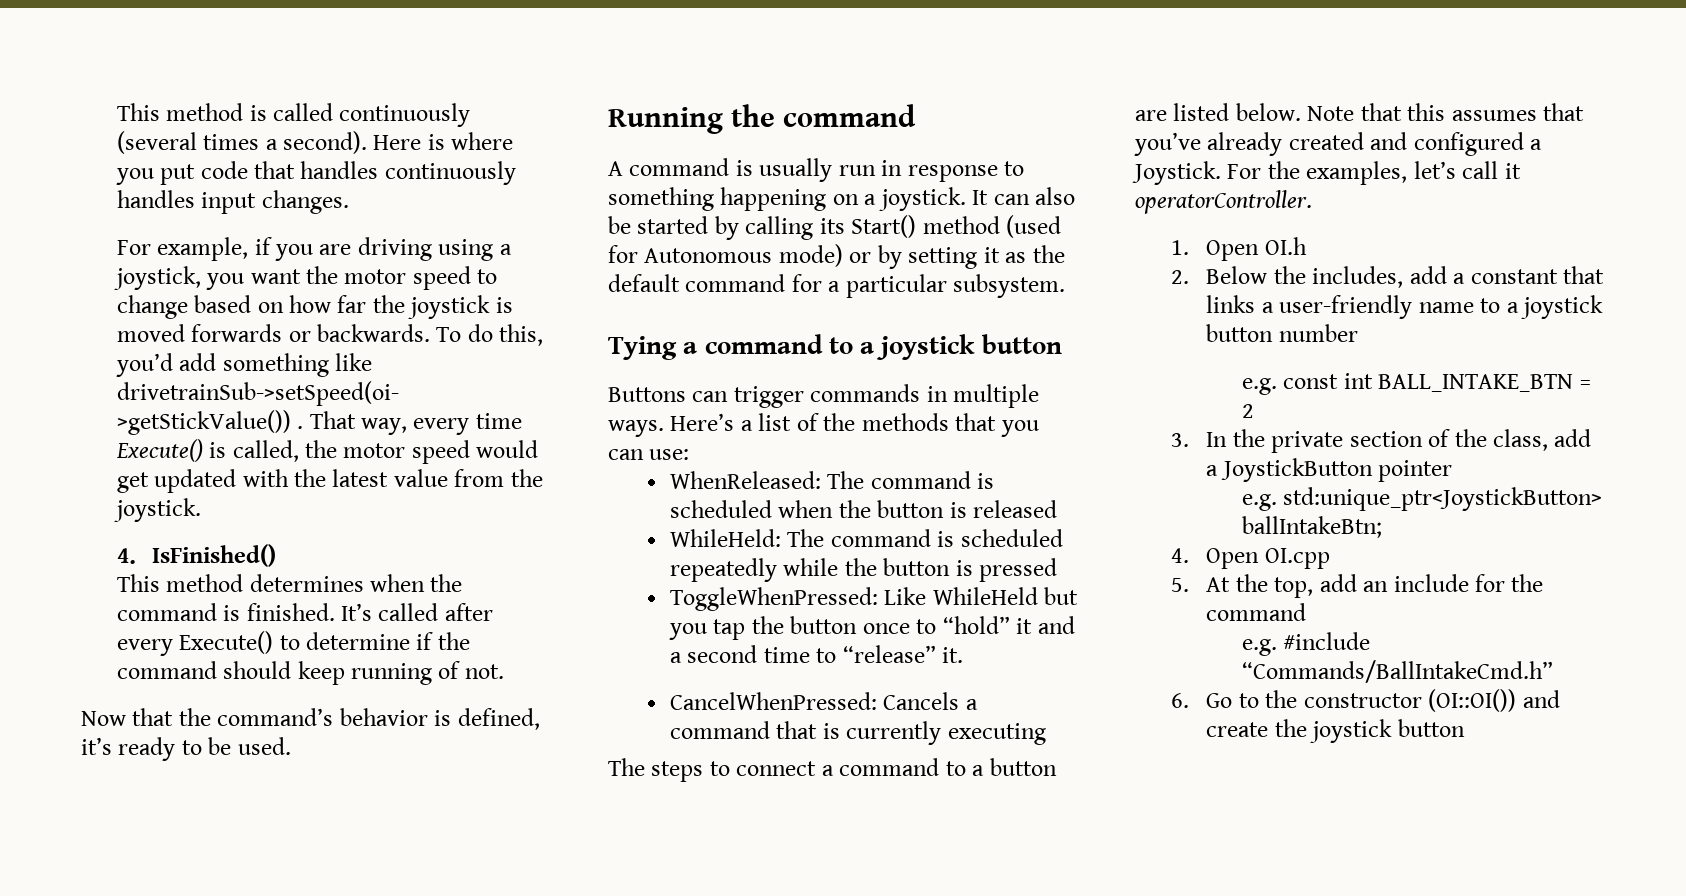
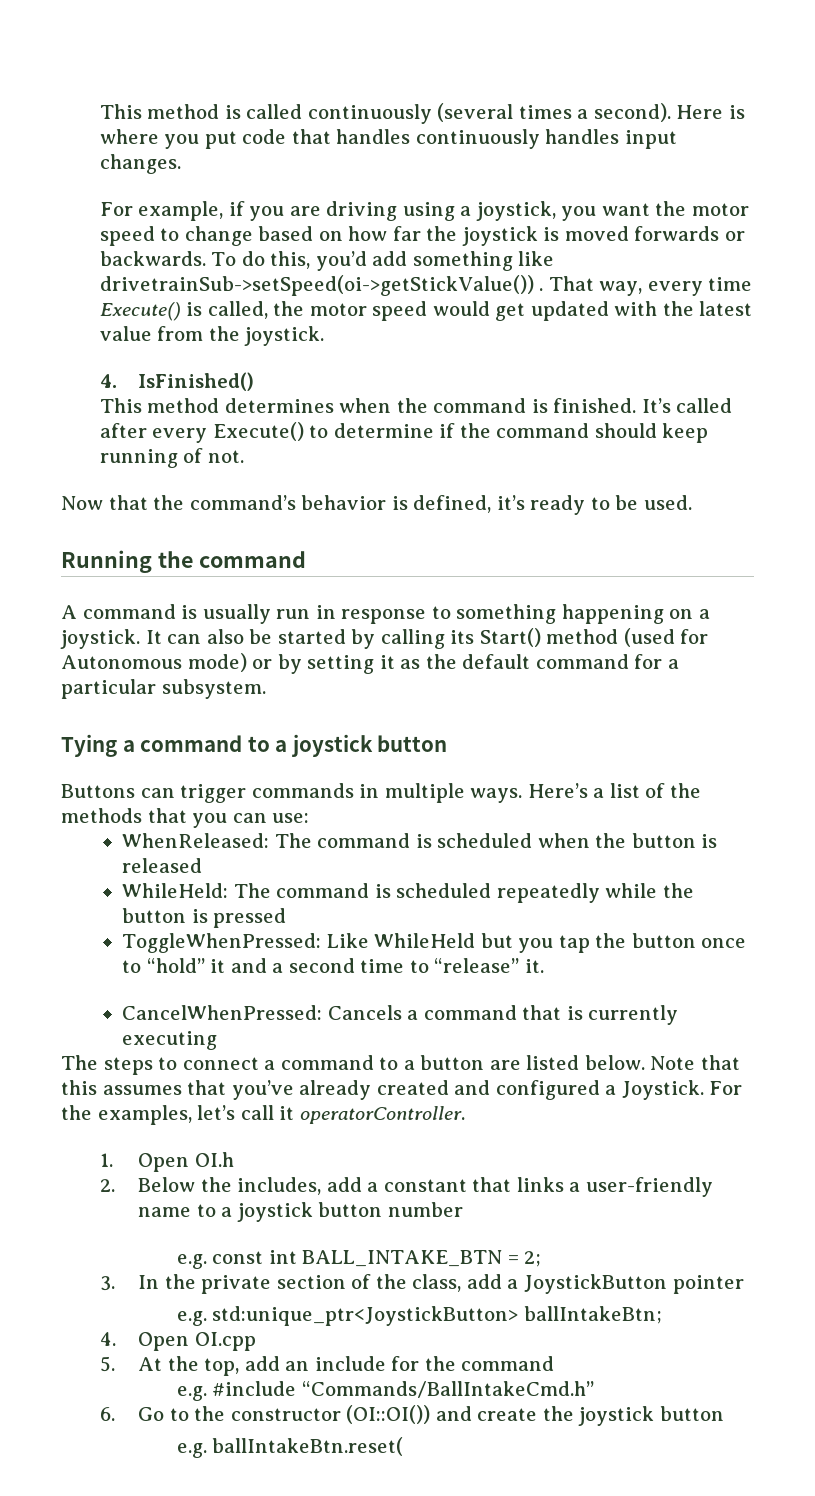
[1241,404,1254,418] 2 -> [524,1251,542,1267] 2;
(1465, 728) none -> [176,1437,404,1458] // e.g. ballIntakeBtn.reset(

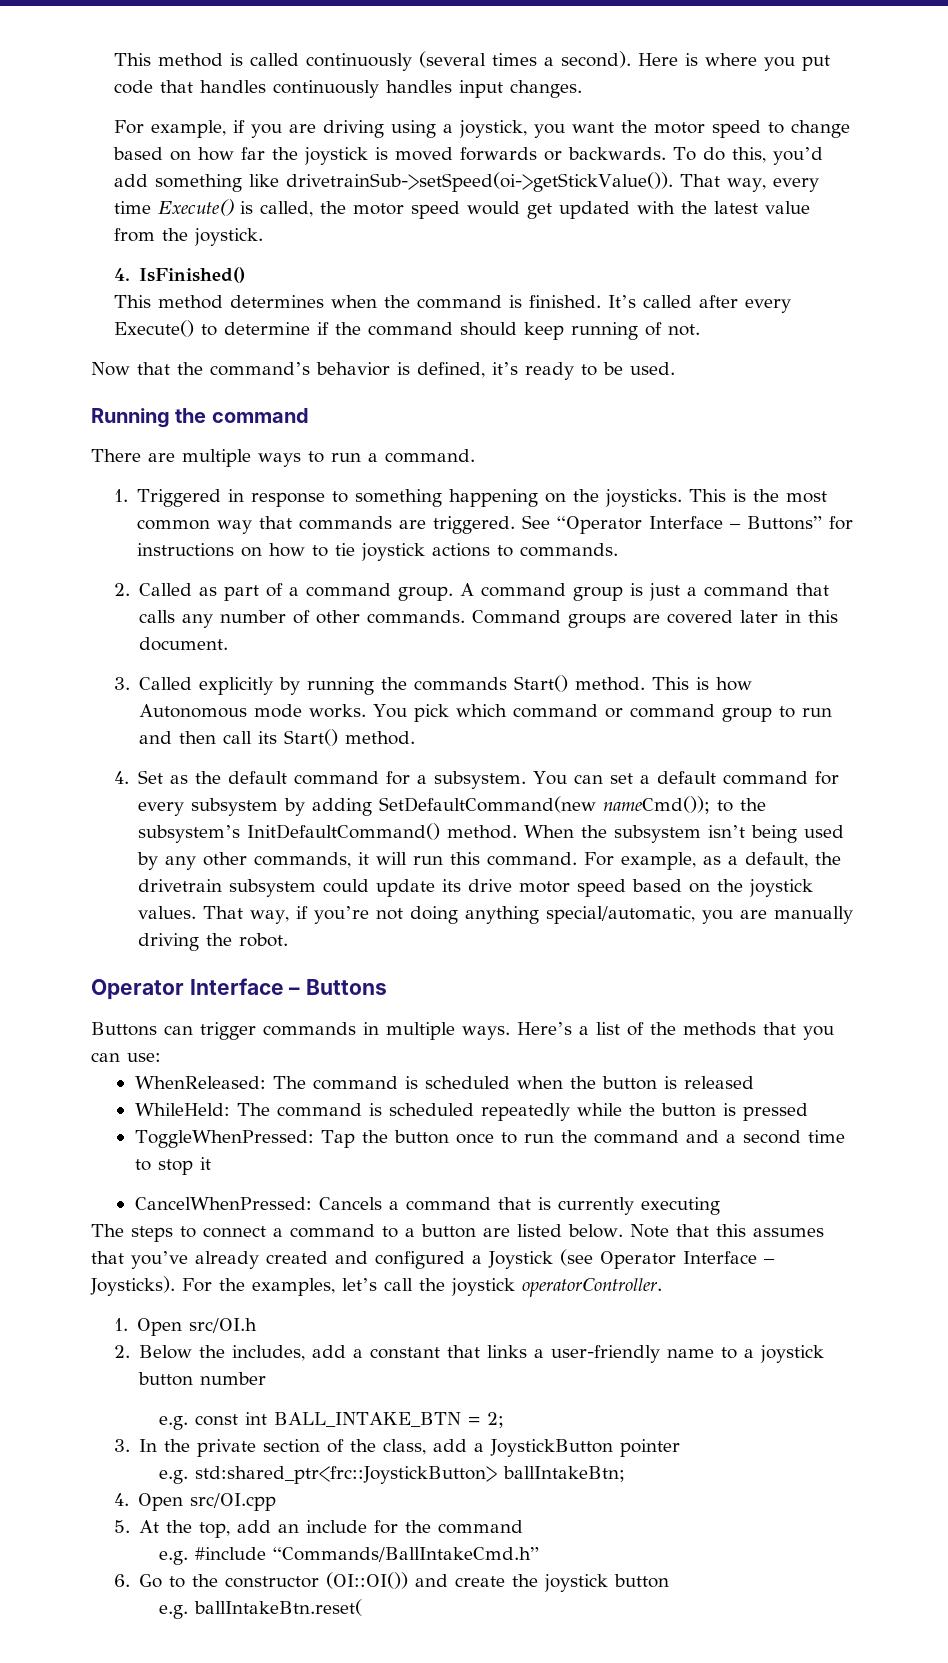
[99,275,544,296] drivetrainSub->setSpeed(oi->getStickValue()) . -> [285,172,673,192] drivetrainSub->setSpeed(oi->getStickValue()).
[61,604,311,624] A command is usually run -> [91,449,475,467] [113,489,222,507] There are multiple ways to run a command. // 1. Triggered
[698,609,710,619] [60,628,709,649] [61,653,395,674] a joystick. It can also be started by calling its Start() method (used for Autonomous mode) or by setting it -> [573,489,828,507] [137,515,854,534] [137,543,619,561] [113,583,830,601] [139,610,839,628] [139,637,229,651] [113,675,753,695] [139,704,833,722] [139,729,416,746] [113,770,164,784] the joysticks. This is the most common way that commands are triggered. See “Operator Interface – Buttons” for instructions on how to tie joystick actions to commands. // 2. Called as part of a command group. A command group is just a command that calls any number of other commands. Command groups are covered later in this document. // 3. Called explicitly by running the commands Start() method. This is how Autonomous mode works. You pick which command or command group to run and then call its Start() method. // 4. Set
[61,679,156,699] particular -> (428, 779) none
[61,734,448,757] // Tying a command to a joystick button -> [533,771,840,785] [138,796,767,816] [138,823,845,843] [137,852,842,870] [138,879,814,897] [138,906,854,924] [138,933,289,951] [91,978,388,1000] You can set a default command for every subsystem by adding SetDefaultCommand(new nameCmd()); to the subsystem’s InitDefaultCommand() method. When the subsystem isn’t being used by any other commands, it will run this command. For example, as a default, the drivetrain subsystem could update its drive motor speed based on the joystick values. That way, if you’re not doing anything special/automatic, you are manually driving the robot. // Operator Interface – Buttons
[326,933,590,953] Like WhileHeld but you tap -> [320,1130,355,1148] Tap
[146,958,226,973] “hold” it -> [523,1130,679,1144] run the command
[434,958,544,973] “release” it. -> [157,1157,211,1175] stop it
[621,1080,704,1100] Joystick. -> [488,1249,775,1269] [90,1276,175,1296] Joystick (see Operator Interface – Joysticks).
[279,1106,295,1120] it -> [419,1278,515,1296] the joystick
[194,1152,234,1167] OI.h -> [189,1318,258,1333] src/OI.h
[212,1306,519,1326] std:unique_ptr<JoystickButton> -> [195,1466,498,1484] std:shared_ptr<frc::JoystickButton>
[194,1332,256,1351] OI.cpp -> [190,1493,277,1511] src/OI.cpp

